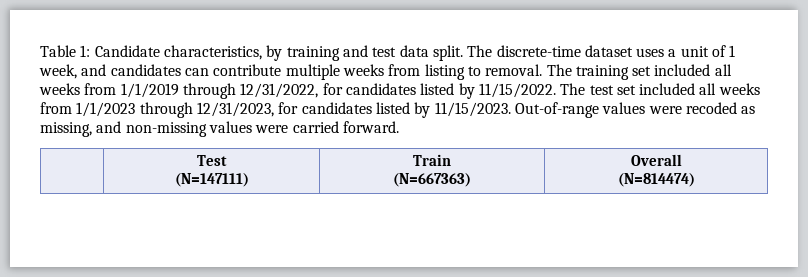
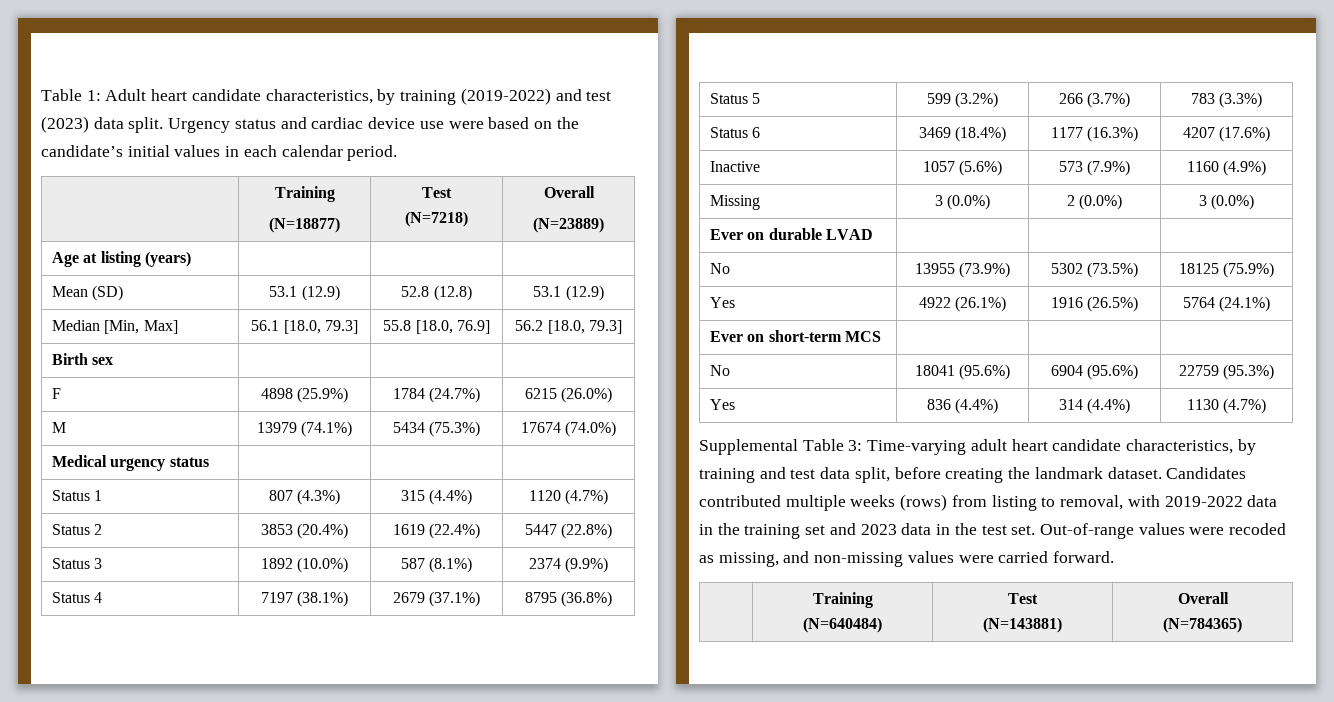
[94,45,160,57] Candidate -> [105,88,612,105] [41,116,579,133] [41,145,398,161] [274,186,335,202] [269,217,340,233] [422,187,452,198] [405,211,468,227] [543,186,595,198] [533,217,604,233] [51,251,191,267] [51,285,124,301] [269,285,340,301] [401,285,472,301] [533,285,604,301] [51,320,178,334] [251,320,358,334] [383,320,490,334] [515,320,622,334] [51,353,114,365] [51,388,61,399] [260,387,349,403] [392,387,481,403] [524,387,613,403] [51,422,66,433] [256,421,353,437] [392,421,481,437] [520,421,617,437] [51,455,209,471] [51,490,103,501] [268,489,341,505] [400,489,473,505] [528,489,609,505] [51,524,103,535] [260,523,349,539] [392,523,481,539] [524,523,613,539] [51,558,103,569] [260,557,349,573] [400,557,473,573] [528,557,609,573] [51,592,103,603] [260,591,349,607] [392,591,481,607] [524,591,613,607] [709,93,761,104] [926,92,999,108] [1058,92,1131,108] [1190,92,1263,108] [709,127,761,138] [918,126,1007,142] [1050,126,1139,142] [1182,126,1271,142] [709,161,760,172] [922,160,1003,176] [1058,160,1131,176] [1186,160,1267,176] [709,195,760,210] [934,194,991,210] [1066,194,1123,210] [1198,194,1255,210] [709,228,873,240] [709,263,730,274] [914,262,1011,278] [1050,262,1139,278] [1178,262,1275,278] [709,297,735,308] [918,296,1007,312] [1050,296,1139,312] [1182,296,1271,312] [709,330,881,342] [709,365,730,376] [914,364,1011,380] [1050,364,1139,380] [1178,364,1275,380] [709,399,735,410] [926,398,999,414] [1058,398,1131,414] [1186,398,1267,414] [699,439,1122,455] Adult heart candidate characteristics, by training (2019-2022) and test (2023) data split. Urgency status and cardiac device use were based on the candidate’s initial values in each calendar period. // | Training // (N=18877) | Test // (N=7218) | Overall // (N=23889) // Age at listing (years) | | | // Mean (SD) | 53.1 (12.9) | 52.8 (12.8) | 53.1 (12.9) // Median [Min, Max] | 56.1 [18.0, 79.3] | 55.8 [18.0, 76.9] | 56.2 [18.0, 79.3] // Birth sex | | | // F | 4898 (25.9%) | 1784 (24.7%) | 6215 (26.0%) // M | 13979 (74.1%) | 5434 (75.3%) | 17674 (74.0%) // Medical urgency status | | | // Status 1 | 807 (4.3%) | 315 (4.4%) | 1120 (4.7%) // Status 2 | 3853 (20.4%) | 1619 (22.4%) | 5447 (22.8%) // Status 3 | 1892 (10.0%) | 587 (8.1%) | 2374 (9.9%) // Status 4 | 7197 (38.1%) | 2679 (37.1%) | 8795 (36.8%) // Status 5 | 599 (3.2%) | 266 (3.7%) | 783 (3.3%) // Status 6 | 3469 (18.4%) | 1177 (16.3%) | 4207 (17.6%) // Inactive | 1057 (5.6%) | 573 (7.9%) | 1160 (4.9%) // Missing | 3 (0.0%) | 2 (0.0%) | 3 (0.0%) // Ever on durable LVAD | | | // No | 13955 (73.9%) | 5302 (73.5%) | 18125 (75.9%) // Yes | 4922 (26.1%) | 1916 (26.5%) | 5764 (24.1%) // Ever on short-term MCS | | | // No | 18041 (95.6%) | 6904 (95.6%) | 22759 (95.3%) // Yes | 836 (4.4%) | 314 (4.4%) | 1130 (4.7%) // Supplemental Table 3: Time-varying adult heart candidate
[432,45,736,61] [39,64,282,79] split. The discrete-time dataset uses a unit of 1 week, and candidates can contribute -> [854,467,1247,483] [699,495,781,507] split, before creating the landmark dataset. Candidates contributed
(384, 70) none -> [900,494,948,511] (rows)
[485,64,732,80] [39,83,760,99] [40,102,511,118] removal. The training set included all weeks from 1/1/2019 through 12/31/2022, for candidates listed by 11/15/2022. The test set included all weeks from 1/1/2023 through 12/31/2023, for candidates listed by 11/15/2023. -> [1060,495,1278,510] [699,523,1036,539] removal, with 2019-2022 data in the training set and 2023 data in the test set.
[197,155,227,166] [174,173,249,187] [413,154,451,166] [393,173,471,187] [630,154,682,166] [617,173,695,187] | Test // (N=147111) | Train // (N=667363) | Overall // (N=814474) -> [812,592,873,608] [803,617,882,633] [1008,593,1038,604] [983,617,1062,633] [1177,592,1229,604] [1163,617,1242,633] | Training // (N=640484) | Test // (N=143881) | Overall // (N=784365)

